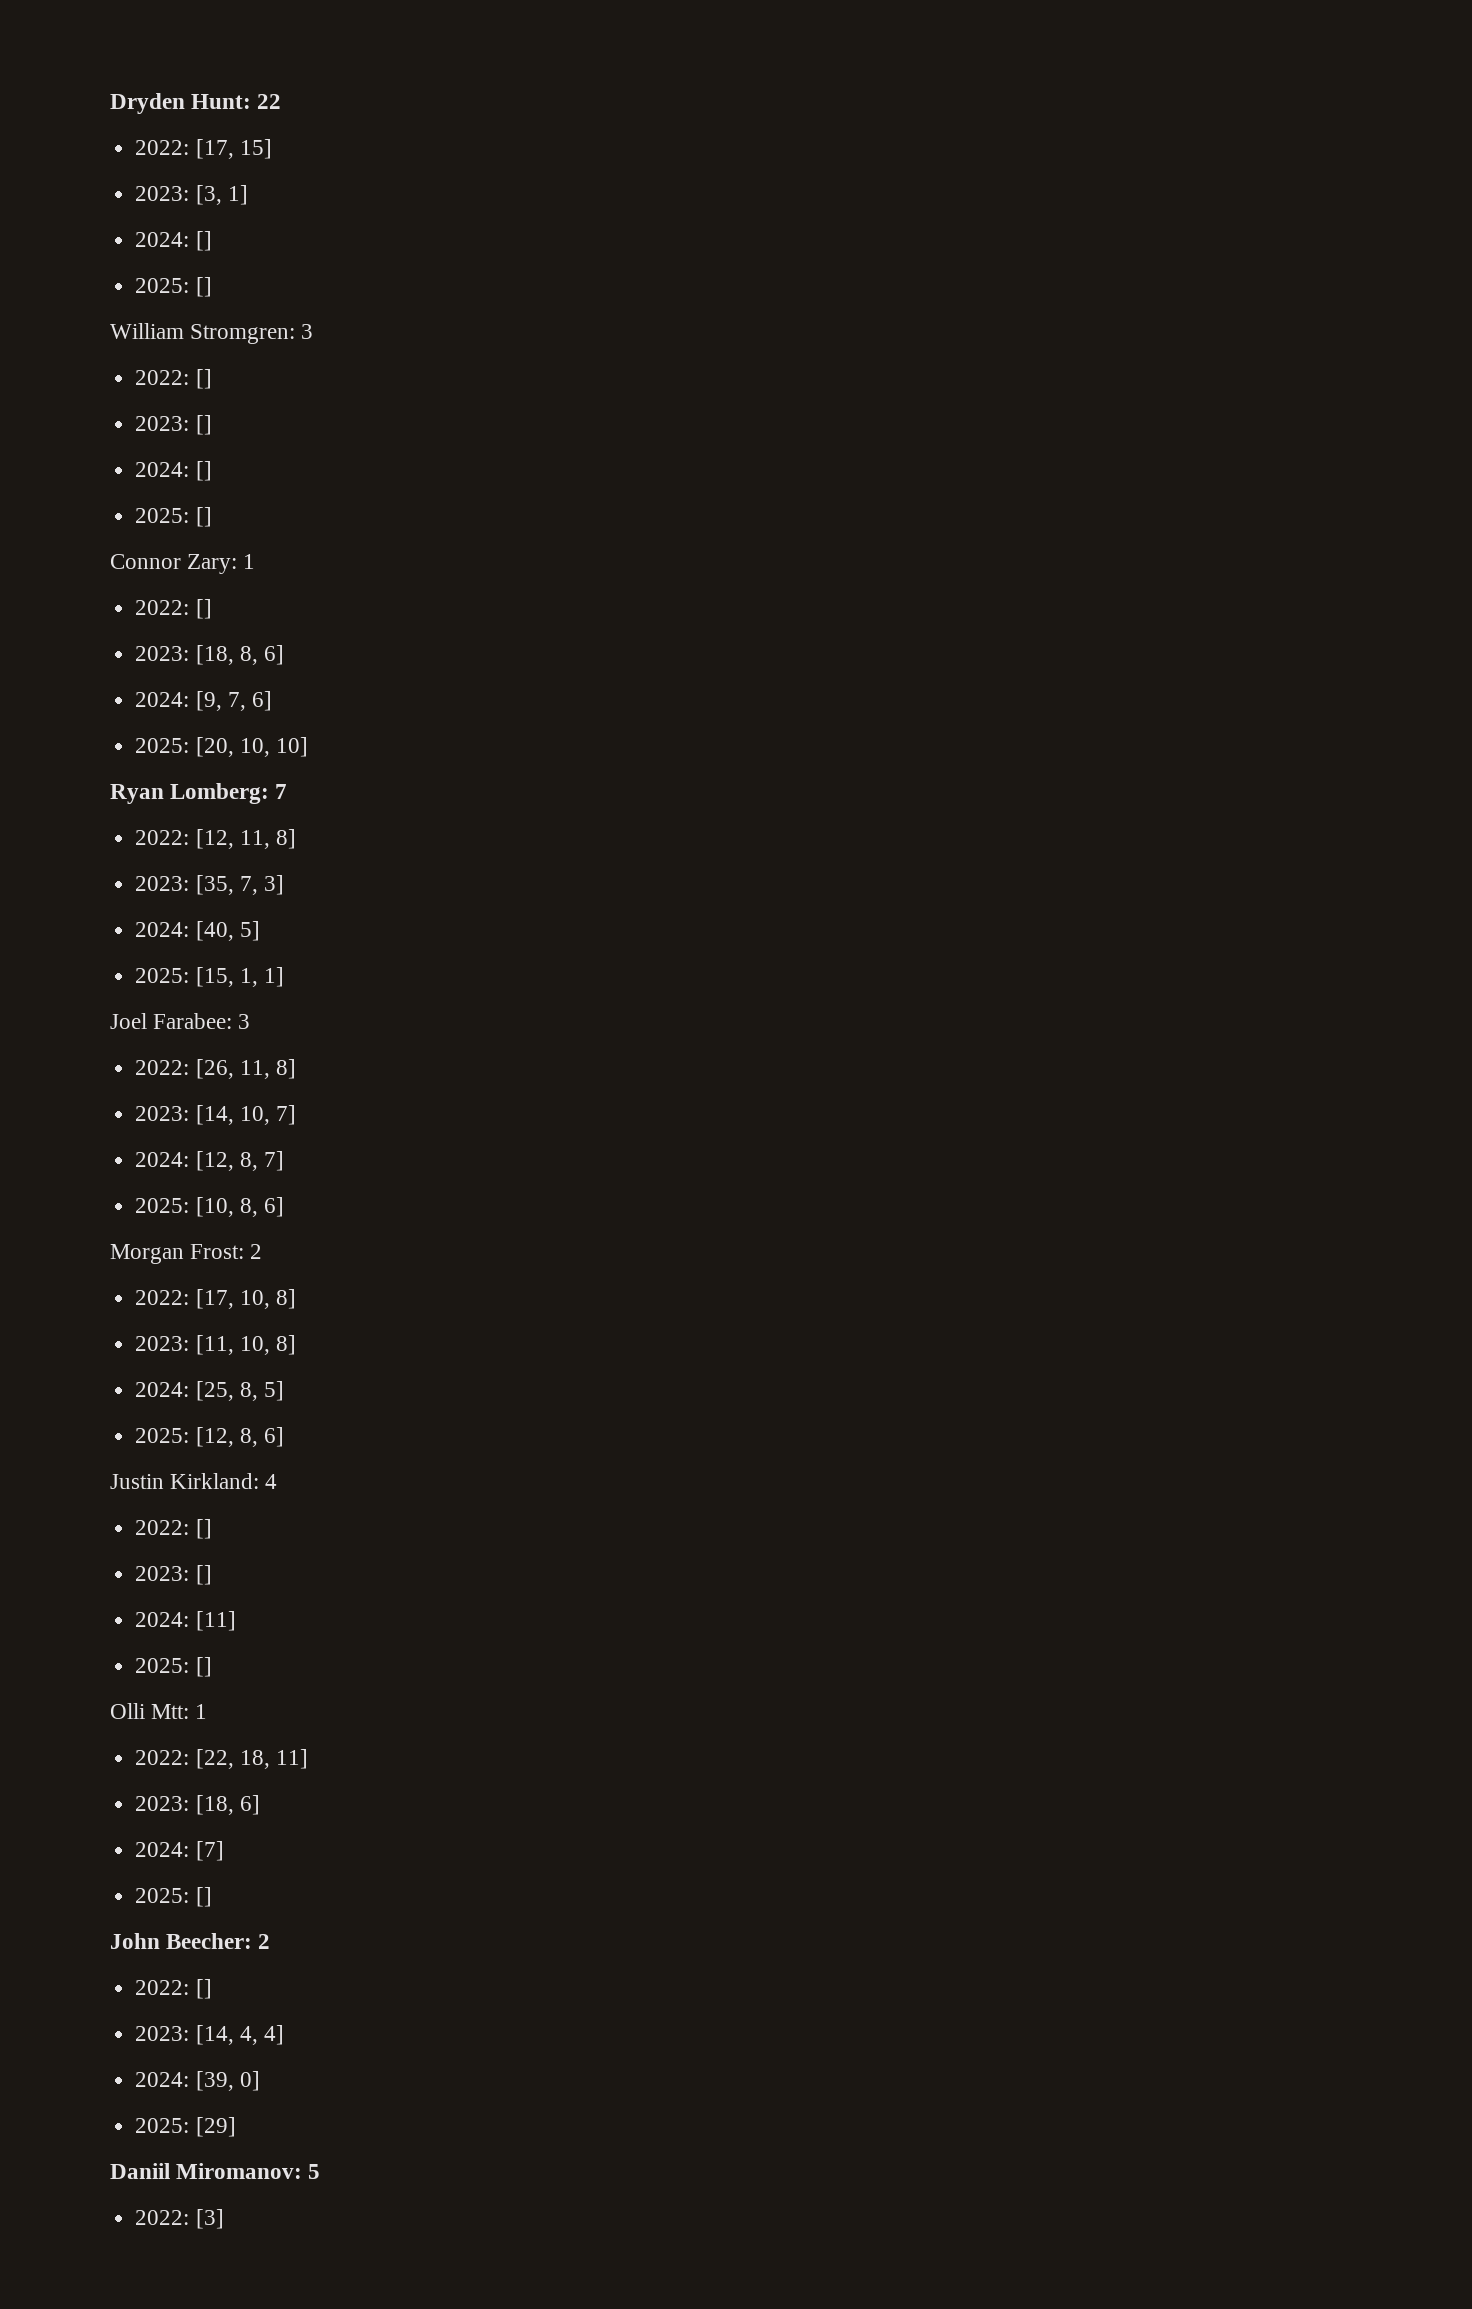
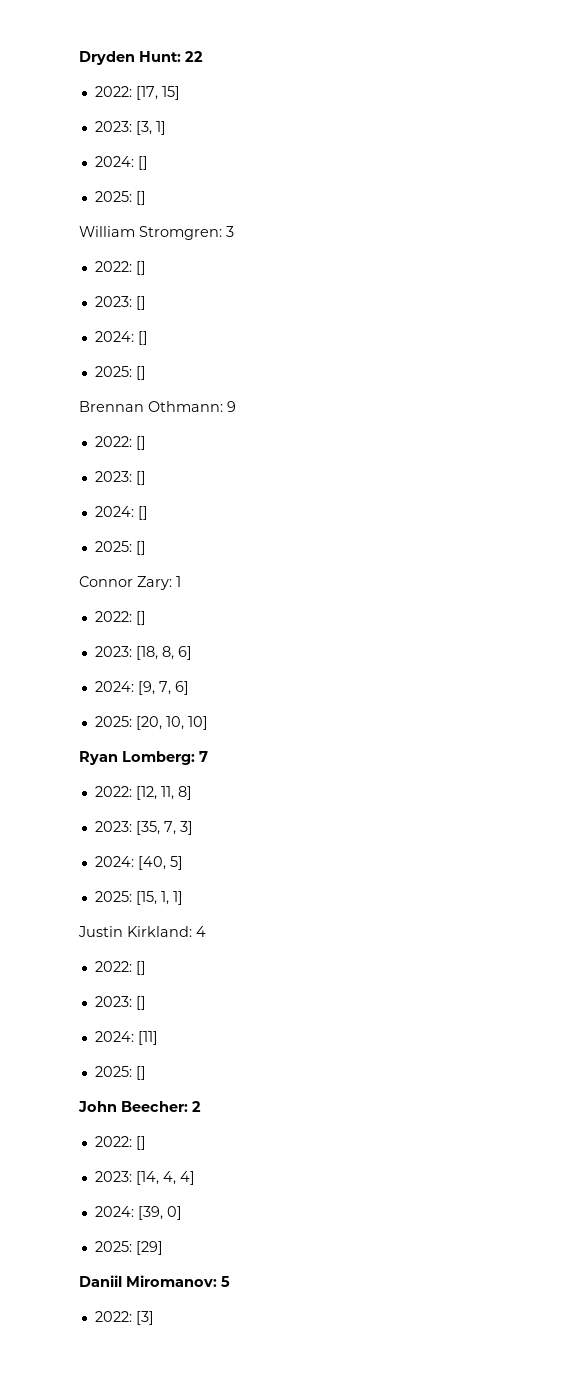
(212, 517) none -> [79,401,236,412] [94,436,146,450] [94,471,146,485] [94,506,148,520] [94,541,146,555] // Brennan Othmann: 9 // 2022: [] // 2023: [] // 2024: [] // 2025: []
[110,1013,251,1029] [135,1059,296,1079] [135,1105,296,1125] [135,1151,284,1171] [135,1197,284,1217] [110,1244,263,1264] [135,1289,296,1309] [135,1335,296,1355] [135,1381,284,1401] [135,1427,284,1447] // Joel Farabee: 3 // 2022: [26, 11, 8] // 2023: [14, 10, 7] // 2024: [12, 8, 7] // 2025: [10, 8, 6] // Morgan Frost: 2 // 2022: [17, 10, 8] // 2023: [11, 10, 8] // 2024: [25, 8, 5] // 2025: [12, 8, 6] -> (183, 898) none
[110,1703,208,1719] [135,1749,308,1769] [135,1795,260,1815] [135,1841,224,1861] [135,1887,212,1907] // Olli Mtt: 1 // 2022: [22, 18, 11] // 2023: [18, 6] // 2024: [7] // 2025: [] -> (146, 1073) none

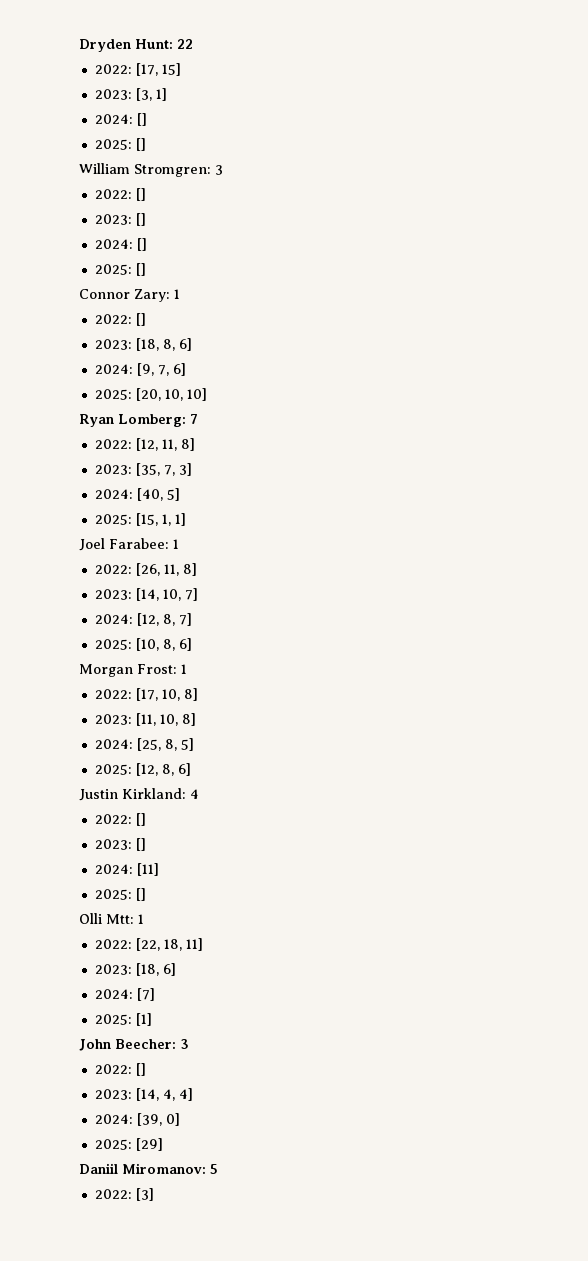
[79,401,236,412] [94,436,146,450] [94,471,146,485] [94,506,148,520] [94,541,146,555] // Brennan Othmann: 9 // 2022: [] // 2023: [] // 2024: [] // 2025: [] -> (146, 269) none
(183, 898) none -> [79,538,179,551] [94,563,197,576] [94,588,198,601] [94,613,192,626] [94,638,192,651] [79,664,187,677] [94,688,198,701] [94,713,196,726] [94,738,194,751] [94,763,191,776] // Joel Farabee: 1 // 2022: [26, 11, 8] // 2023: [14, 10, 7] // 2024: [12, 8, 7] // 2025: [10, 8, 6] // Morgan Frost: 1 // 2022: [17, 10, 8] // 2023: [11, 10, 8] // 2024: [25, 8, 5] // 2025: [12, 8, 6]
(146, 1073) none -> [79,913,144,924] [94,938,203,951] [94,963,176,976] [94,988,155,1001] [94,1013,152,1026] // Olli Mtt: 1 // 2022: [22, 18, 11] // 2023: [18, 6] // 2024: [7] // 2025: [1]
[192,1101,201,1112] 2 -> [180,1039,189,1049] 3

